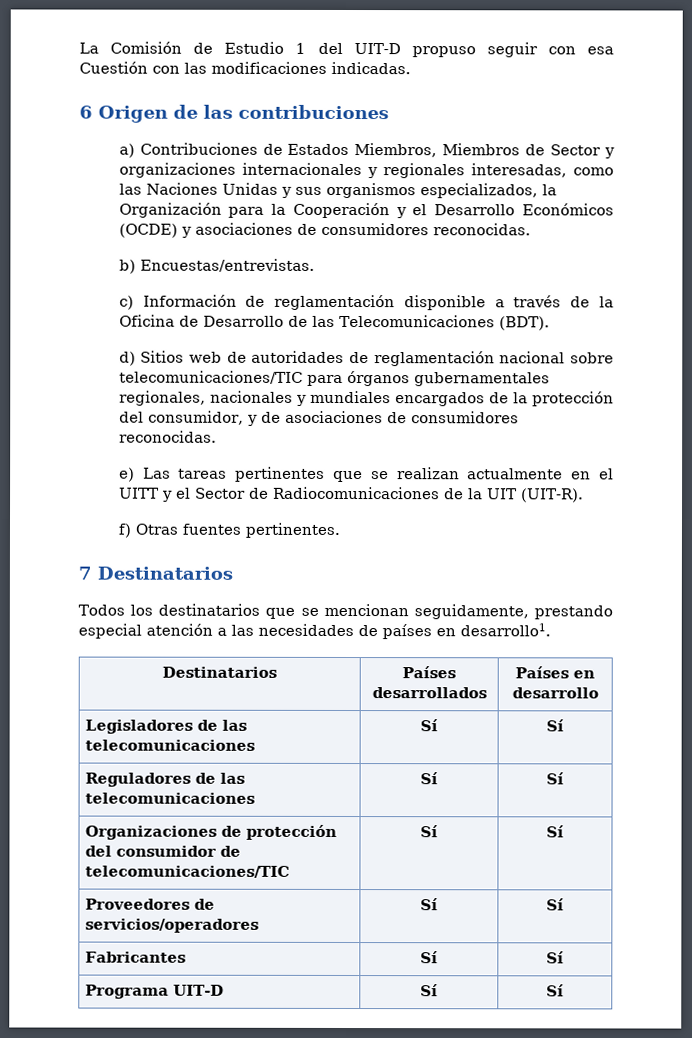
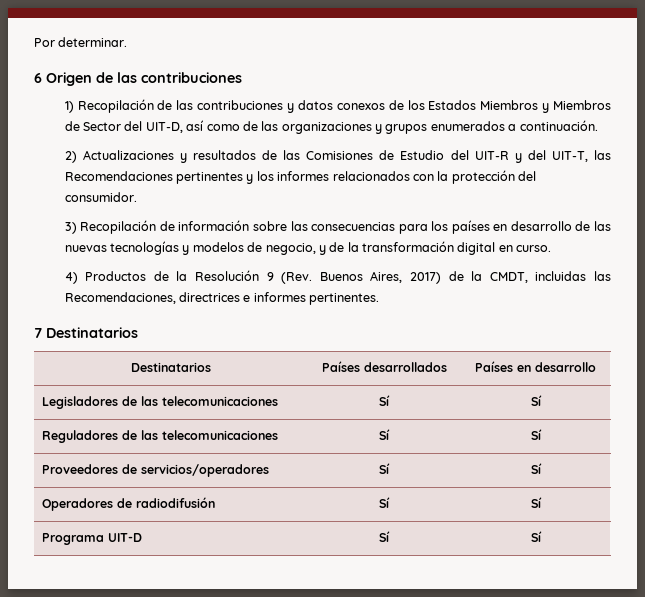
[79,41,614,58] [79,61,411,75] La Comisión de Estudio 1 del UIT-D propuso seguir con esa Cuestión con las modificaciones indicadas. -> [34,37,128,47] Por determinar.
[118,142,615,159] [118,162,615,179] [118,182,557,199] [118,202,614,219] [118,222,531,238] [118,258,315,274] [118,294,614,311] [118,314,550,331] [118,350,614,367] [118,370,550,387] [118,390,615,407] [118,410,519,426] [118,430,217,443] [118,466,614,483] [118,486,584,503] [117,522,340,538] [78,566,233,580] [78,603,613,620] [78,623,551,640] a) Contribuciones de Estados Miembros, Miembros de Sector y organizaciones internacionales y regionales interesadas, como las Naciones Unidas y sus organismos especializados, la Organización para la Cooperación y el Desarrollo Económicos (OCDE) y asociaciones de consumidores reconocidas. // b) Encuestas/entrevistas. // c) Información de reglamentación disponible a través de la Oficina de Desarrollo de las Telecomunicaciones (BDT). // d) Sitios web de autoridades de reglamentación nacional sobre telecomunicaciones/TIC para órganos gubernamentales regionales, nacionales y mundiales encargados de la protección del consumidor, y de asociaciones de consumidores reconocidas. // e) Las tareas pertinentes que se realizan actualmente en el UITT y el Sector de Radiocomunicaciones de la UIT (UIT-R). // f) Otras fuentes pertinentes. // 7 Destinatarios // Todos los destinatarios que se mencionan seguidamente, prestando especial atención a las necesidades de países en desarrollo1. -> [64,99,611,113] [64,120,598,134] [64,150,611,163] [64,170,537,184] [64,192,137,202] [64,220,611,234] [64,241,552,255] [64,270,611,284] [64,292,380,305] [34,327,138,338] 1) Recopilación de las contribuciones y datos conexos de los Estados Miembros y Miembros de Sector del UIT-D, así como de las organizaciones y grupos enumerados a continuación. // 2) Actualizaciones y resultados de las Comisiones de Estudio del UIT-R y del UIT-T, las Recomendaciones pertinentes y los informes relacionados con la protección del consumidor. // 3) Recopilación de información sobre las consecuencias para los países en desarrollo de las nuevas tecnologías y modelos de negocio, y de la transformación digital en curso. // 4) Productos de la Resolución 9 (Rev. Buenos Aires, 2017) de la CMDT, incluidas las Recomendaciones, directrices e informes pertinentes. // 7 Destinatarios
[85,824,338,840] [85,845,242,857] [85,865,291,878] [419,825,438,838] [546,825,564,838] // Organizaciones de protección del consumidor de telecomunicaciones/TIC | Sí | Sí -> (542, 434) none
[85,951,187,963] Fabricantes -> [42,497,216,511] Operadores de radiodifusión

